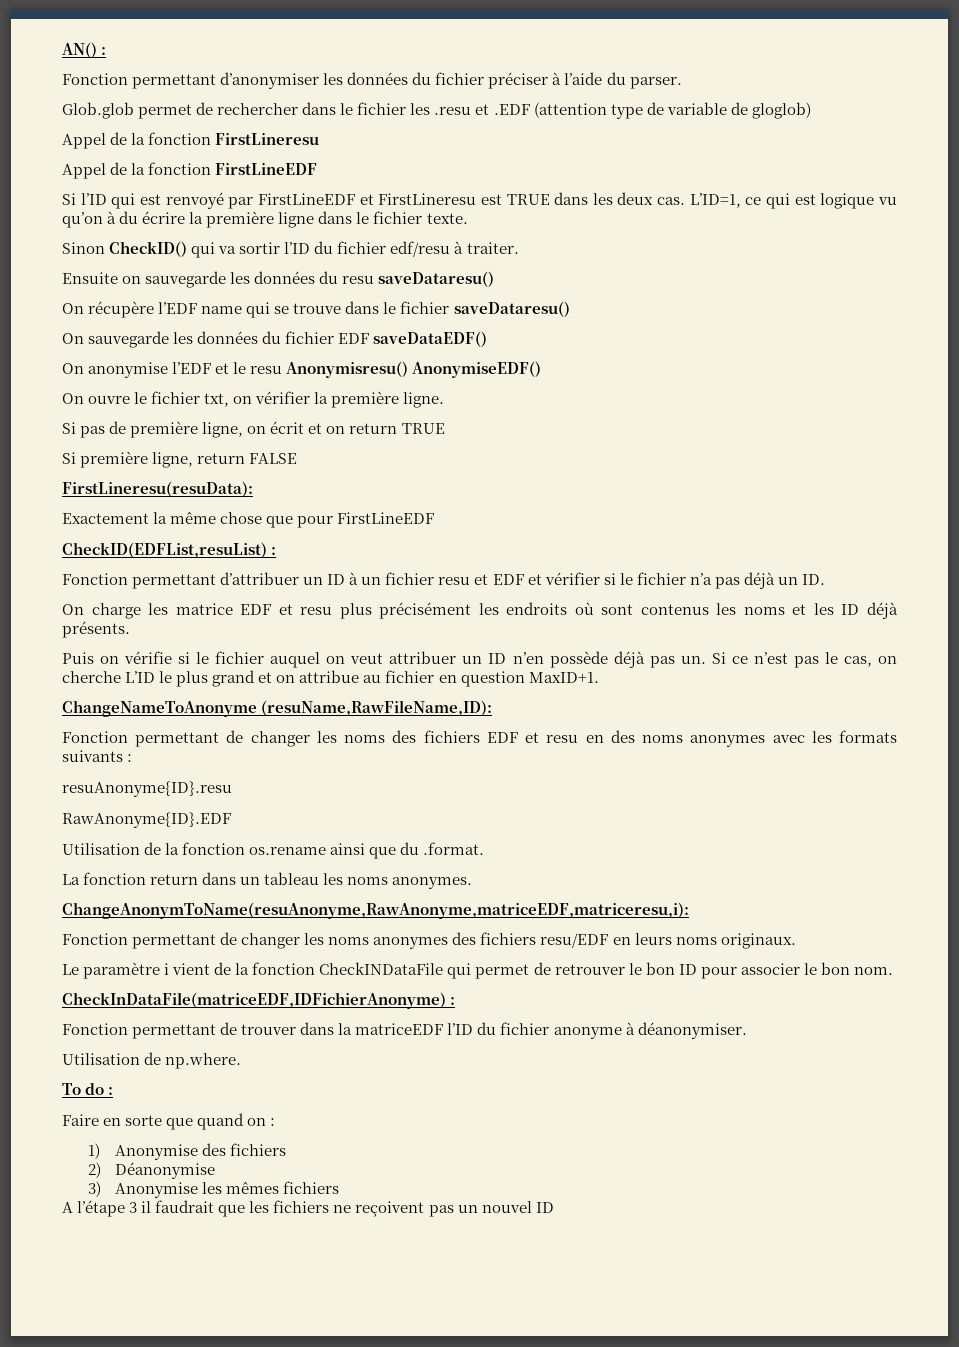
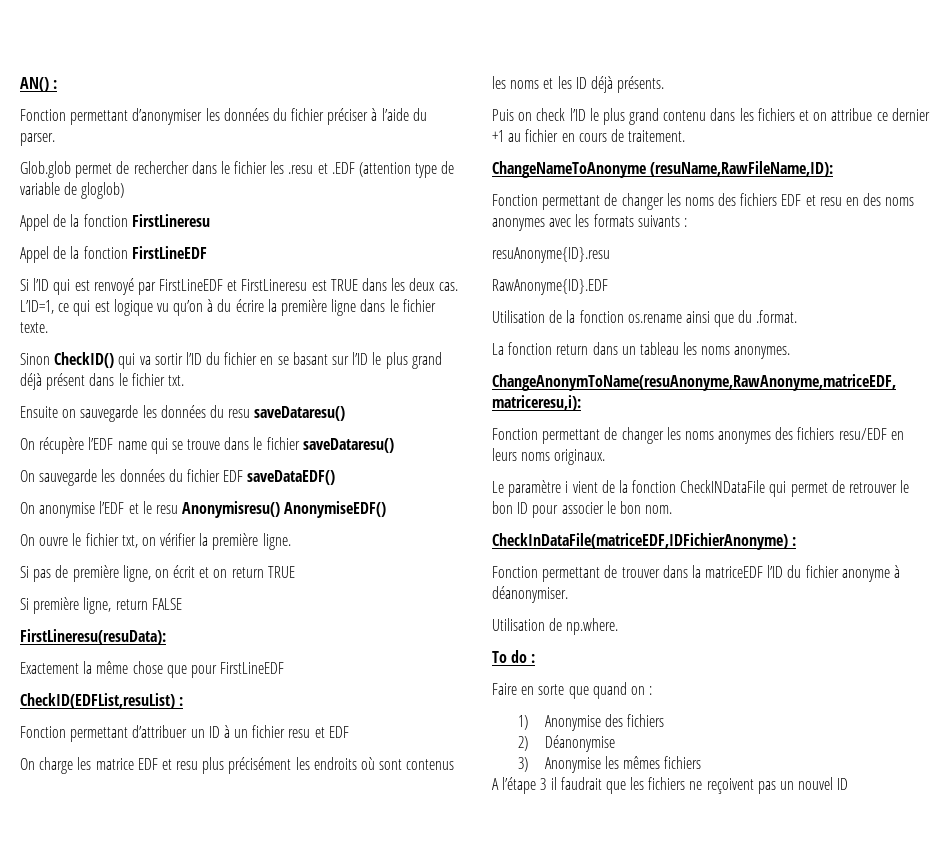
[390,241,519,257] edf/resu à traiter. -> [260,352,442,369] [20,373,184,390] en se basant sur l’ID le plus grand déjà présent dans le fichier txt.
[527,572,825,589] et vérifier si le fichier n’a pas déjà un ID. -> (349, 732) none
[124,651,898,668] [62,670,599,687] vérifie si le fichier auquel on veut attribuer un ID n’en possède déjà pas un. Si ce n’est pas le cas, on cherche L’ID le plus grand et on attribue au fichier en question MaxID+1. -> [536,108,930,125] [492,129,686,142] check l’ID le plus grand contenu dans les fichiers et on attribue ce dernier +1 au fichier en cours de traitement.

